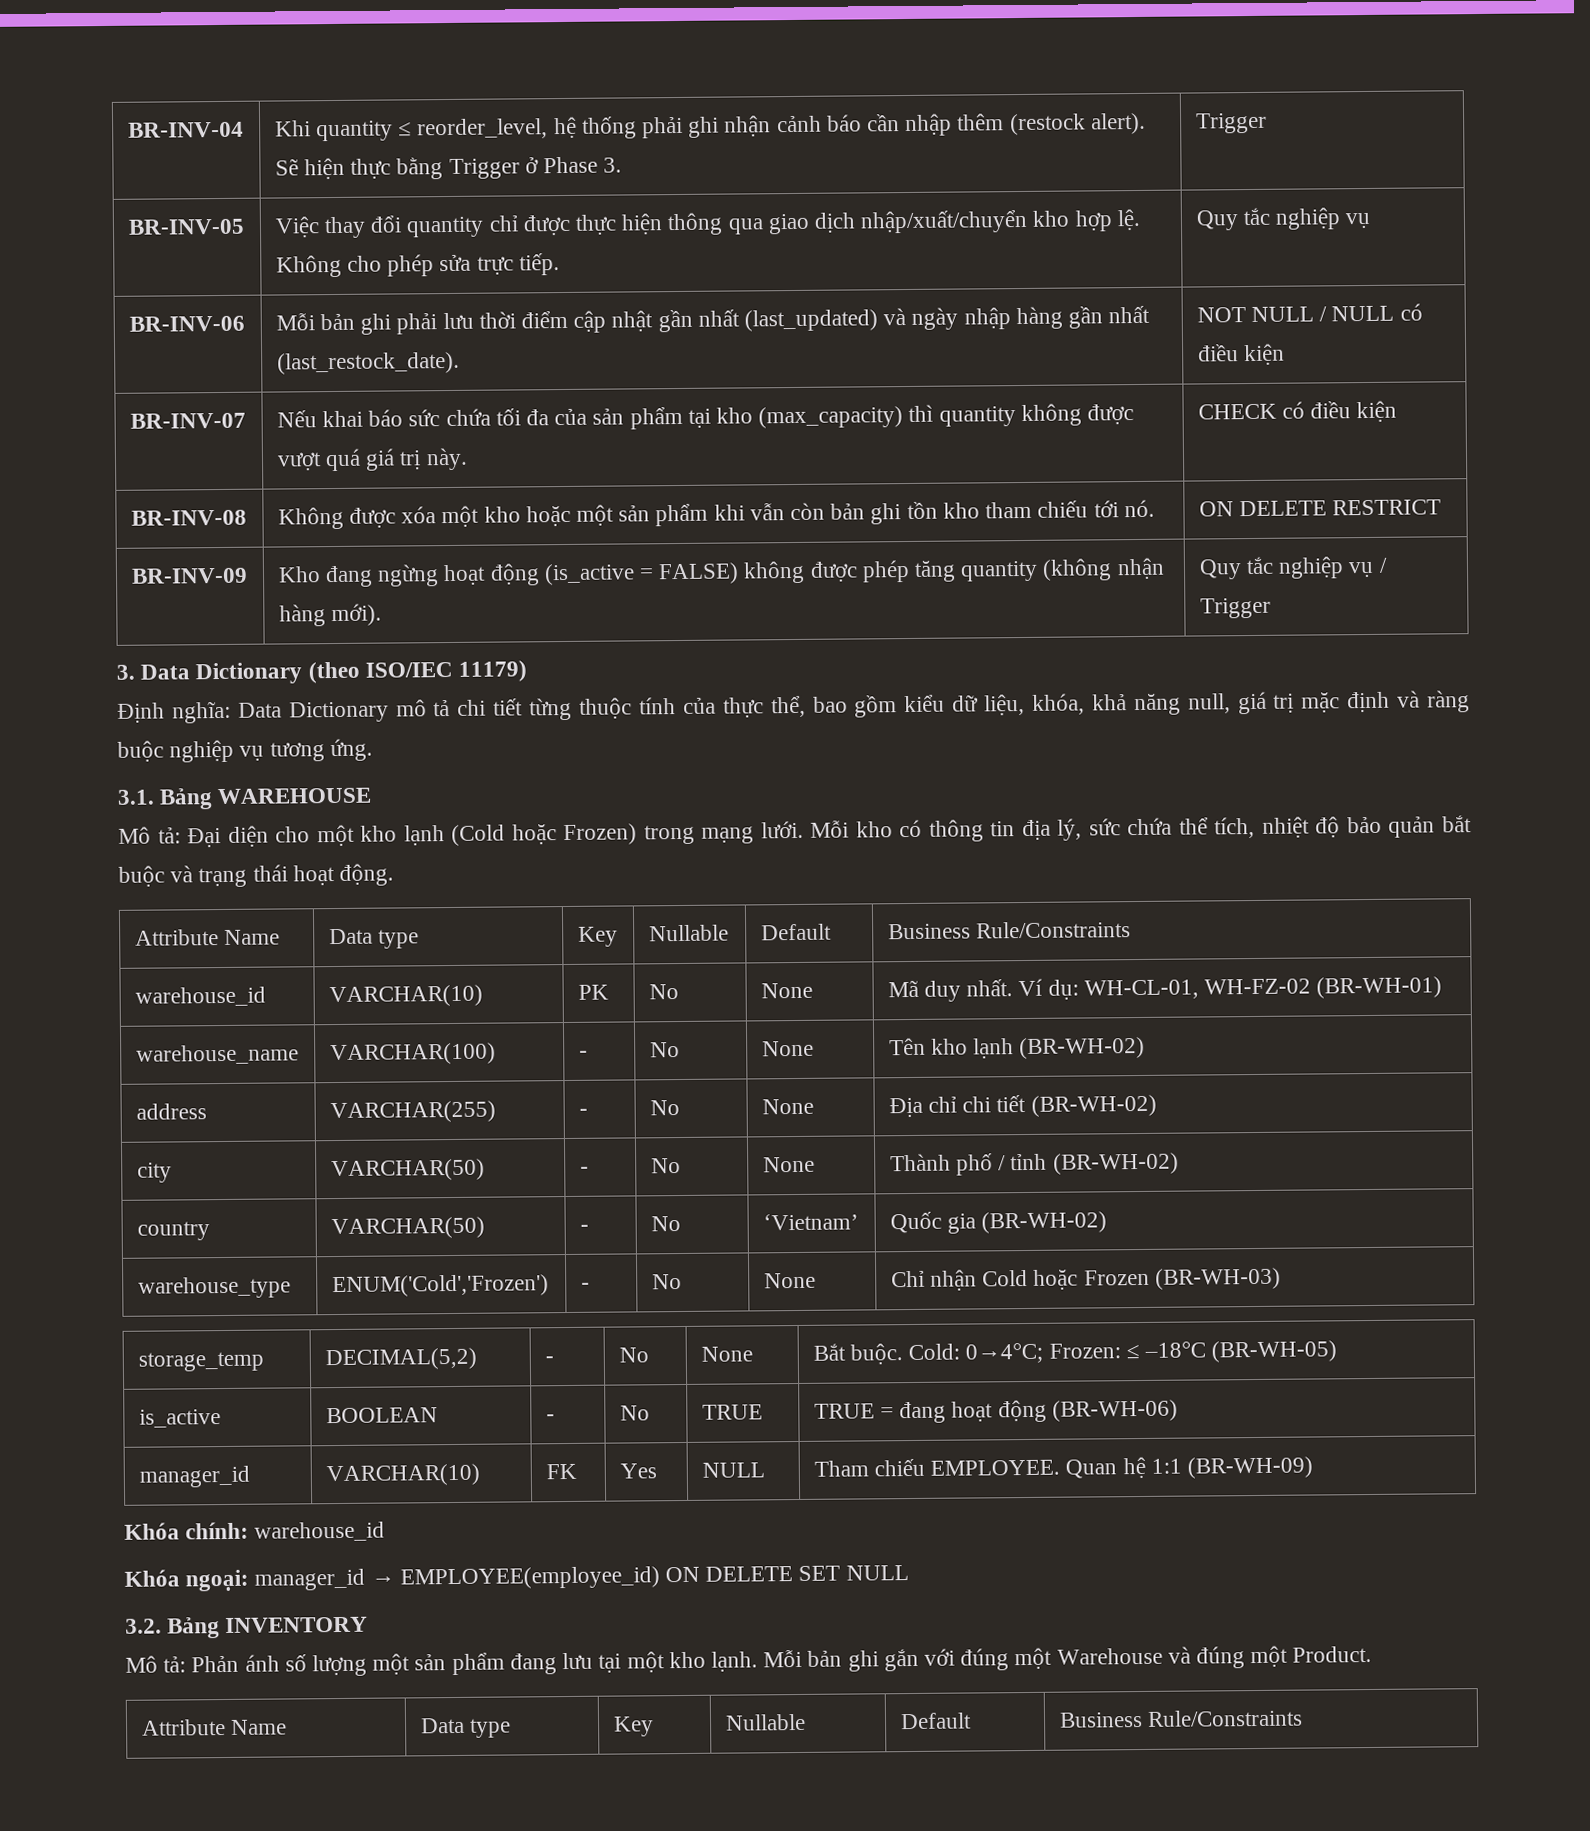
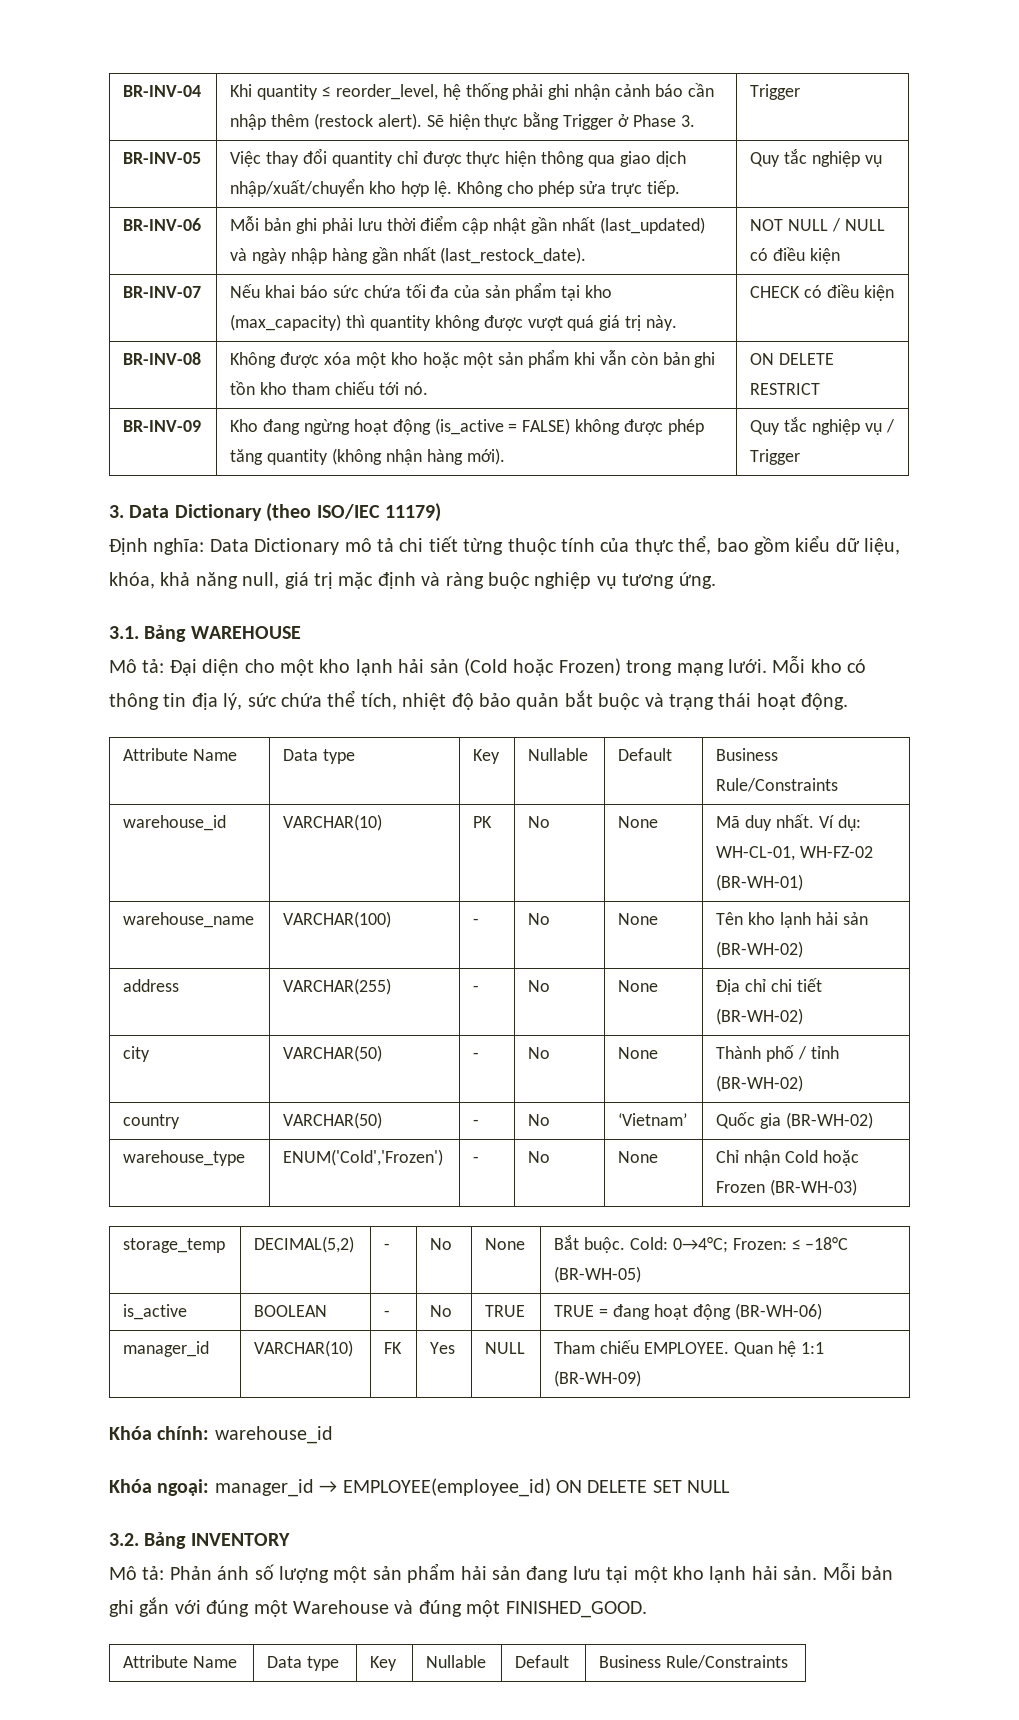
(445, 835) none -> [398,659,459,673] hải sản
(1015, 1048) none -> [815,912,868,925] hải sản
(505, 1664) none -> [460,1566,521,1580] hải sản
[710,1651,758,1672] lạnh. -> [709,1566,818,1583] lạnh hải sản.
[1292,1645,1373,1663] Product. -> [505,1601,647,1618] FINISHED_GOOD.

